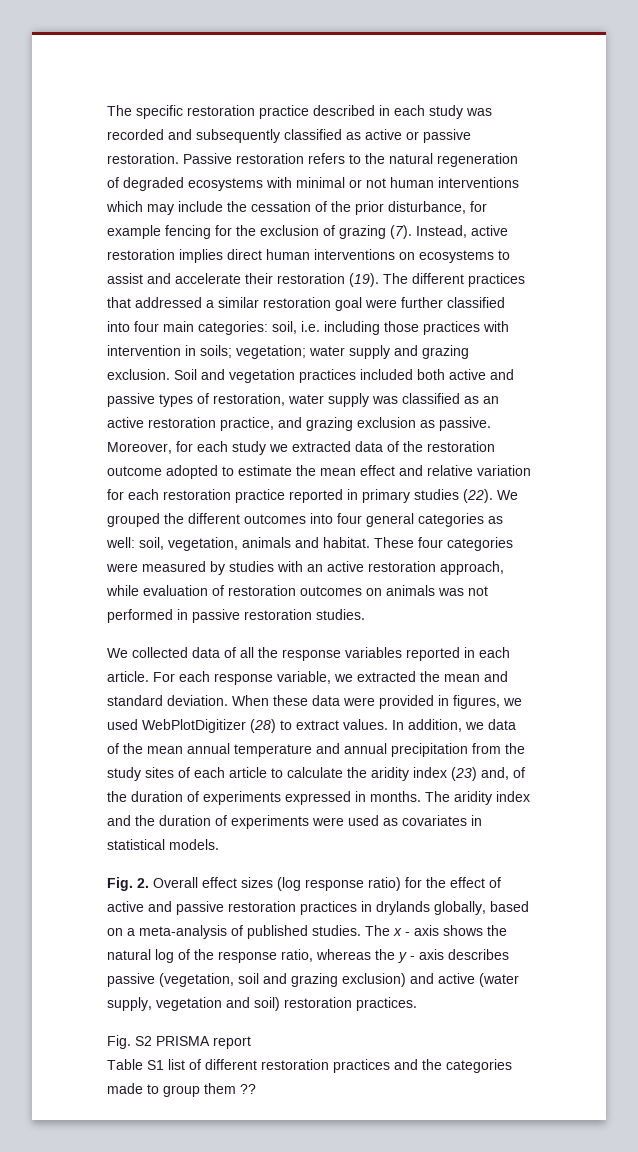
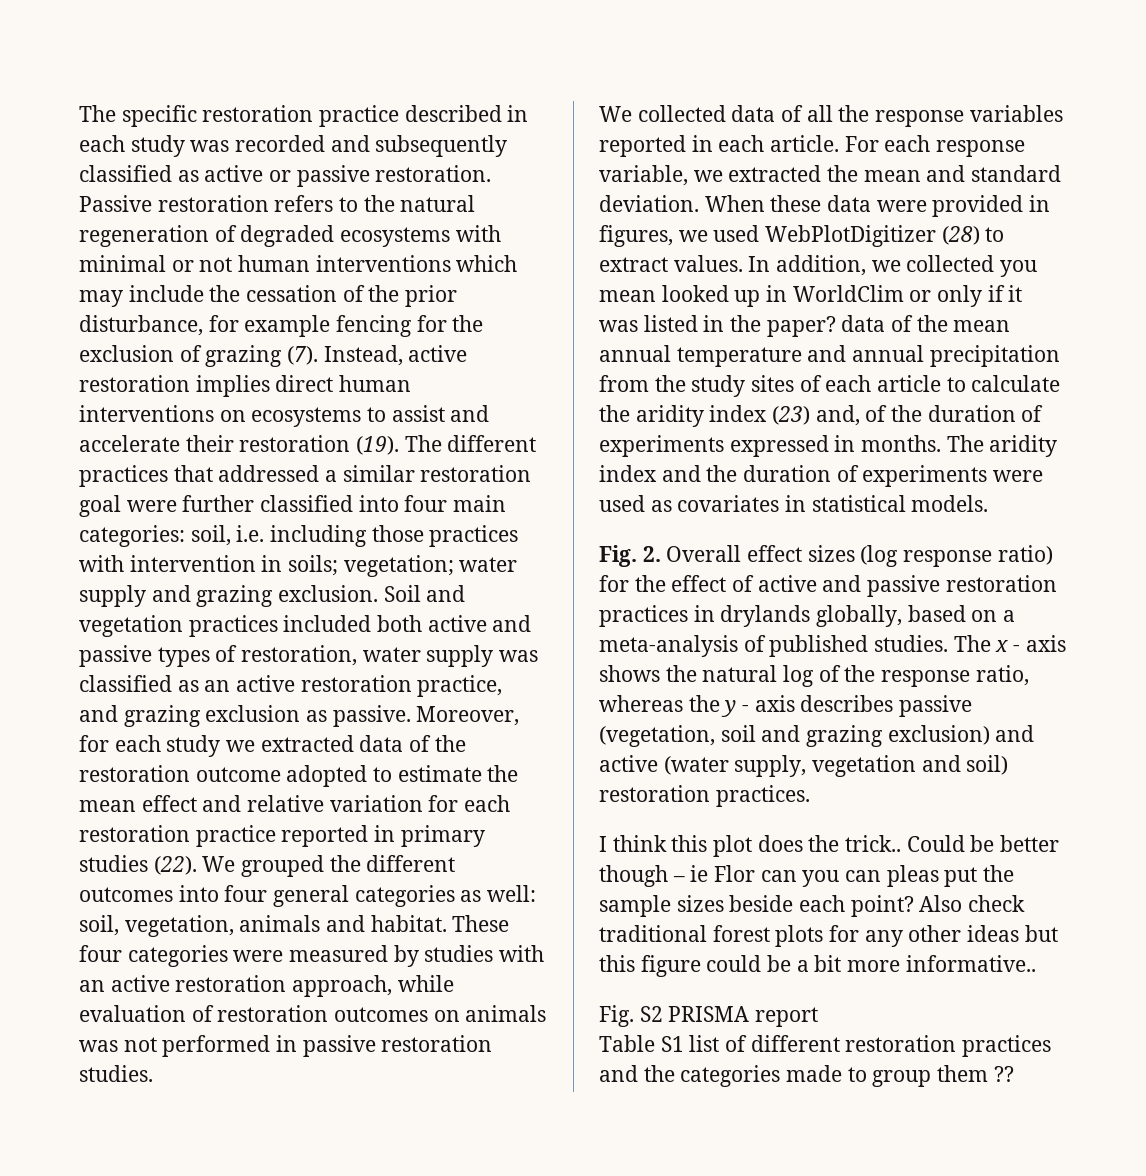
(484, 726) none -> [906,255,1038,277] [599,285,1023,307] [599,315,836,337] collected you mean looked up in WorldClim or only if it was listed in the paper?
(417, 1004) none -> [599,835,1060,857] [599,865,1015,887] [599,895,1026,917] [599,925,1058,947] [599,955,1036,977] // I think this plot does the trick.. Could be better though – ie Flor can you can pleas put the sample sizes beside each point? Also check traditional forest plots for any other ideas but this figure could be a bit more informative..

